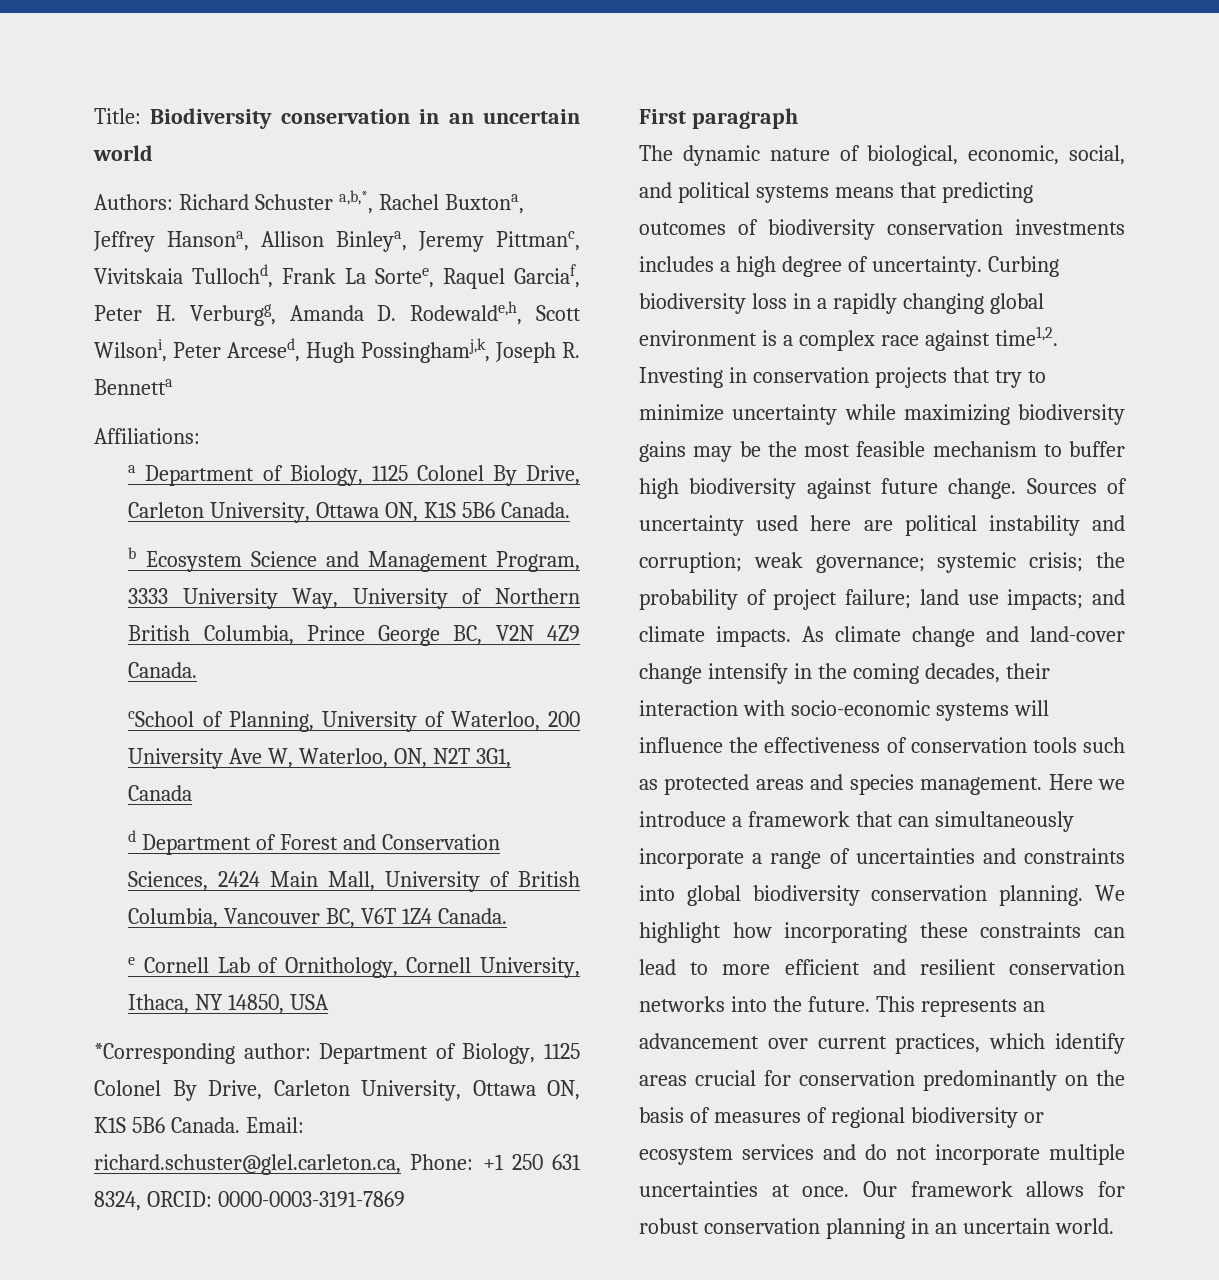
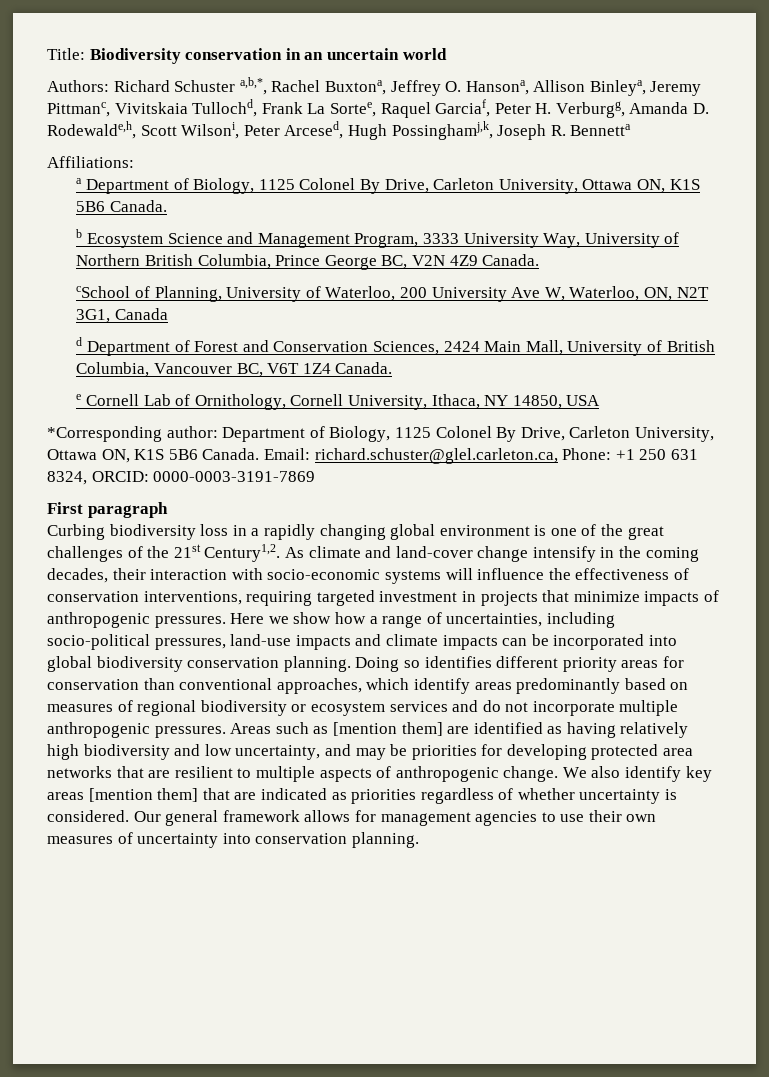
(155, 241) none -> [445,81,462,92] O.
[639,145,1125,166] [639,182,1033,203] [639,219,1125,240] [639,256,982,277] The dynamic nature of biological, economic, social, and political systems means that predicting outcomes of biodiversity conservation investments includes a high degree of uncertainty. -> (168, 510) none
[782,326,1058,351] [639,367,1046,388] [639,404,1125,425] [639,441,1125,462] [639,478,1127,499] [639,515,1125,536] [639,552,1125,573] [639,589,1125,610] [639,626,791,647] a complex race against time1,2. Investing in conservation projects that try to minimize uncertainty while maximizing biodiversity gains may be the most feasible mechanism to buffer high biodiversity against future change. Sources of uncertainty used here are political instability and corruption; weak governance; systemic crisis; the probability of project failure; land use impacts; and climate impacts. -> [550,524,664,540] [47,544,281,562] one of the great challenges of the 21st Century1,2.
[912,626,975,647] change -> (361, 552) none
[1032,737,1125,753] [639,774,1125,795] [639,811,1074,832] [639,848,1125,869] tools such as protected areas and species management. Here we introduce a framework that can simultaneously incorporate a range of uncertainties and constraints -> [143,590,719,606] [47,612,615,628] [47,634,645,650] interventions, requiring targeted investment in projects that minimize impacts of anthropogenic pressures. Here we show how a range of uncertainties, including socio-political pressures, land-use impacts and climate impacts can be incorporated
[1095,885,1125,901] [639,922,1125,943] [639,959,1125,975] [639,996,1045,1017] [639,1033,1125,1054] [639,1070,1125,1091] [639,1107,710,1123] We highlight how incorporating these constraints can lead to more efficient and resilient conservation networks into the future. This represents an advancement over current practices, which identify areas crucial for conservation predominantly on the basis of -> [355,656,684,672] [47,678,689,694] Doing so identifies different priority areas for conservation than conventional approaches, which identify areas predominantly based on
[639,1181,1125,1197] [639,1218,1114,1239] uncertainties at once. Our framework allows for robust conservation planning in an uncertain world. -> [47,722,689,738] [47,744,694,760] [47,766,712,782] [47,788,678,804] [47,810,657,826] [47,832,419,848] anthropogenic pressures. Areas such as [mention them] are identified as having relatively high biodiversity and low uncertainty, and may be priorities for developing protected area networks that are resilient to multiple aspects of anthropogenic change. We also identify key areas [mention them] that are indicated as priorities regardless of whether uncertainty is considered. Our general framework allows for management agencies to use their own measures of uncertainty into conservation planning.

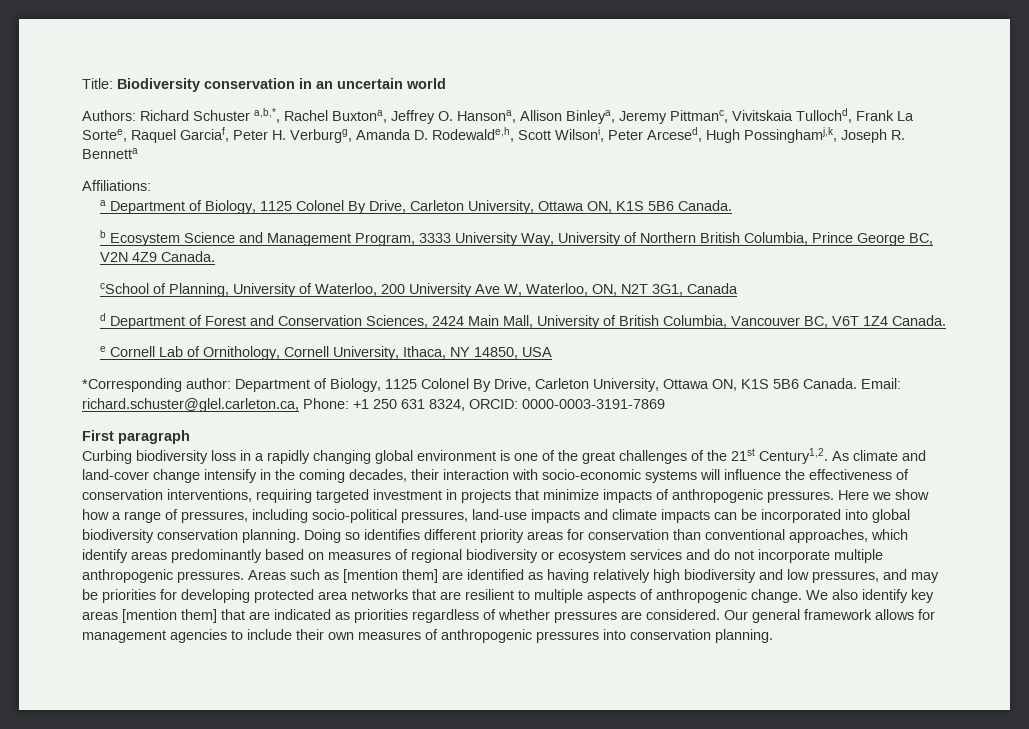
[446,613,543,627] uncertainties, -> [181,511,248,523] pressures,
[235,745,321,760] uncertainty, -> [812,571,879,583] pressures,
[579,789,678,804] uncertainty is -> [554,611,642,623] pressures are
[560,814,585,822] use -> [247,629,292,640] include
[137,833,219,848] uncertainty -> [441,629,599,643] anthropogenic pressures

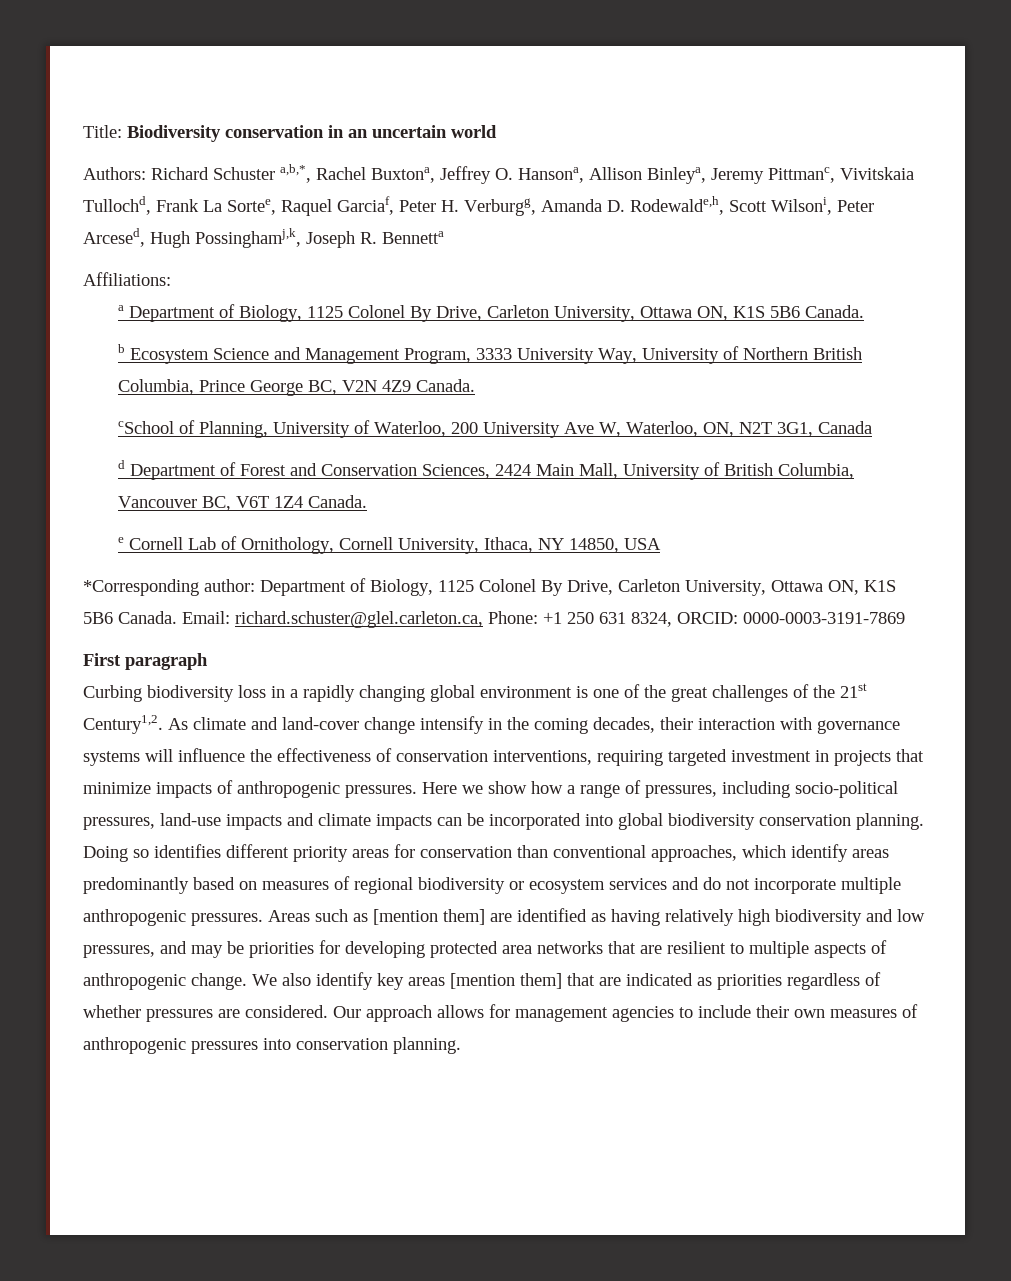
[542,469,641,480] socio-economic -> [817,720,900,734] governance
[752,609,872,623] general framework -> [366,1005,432,1022] approach

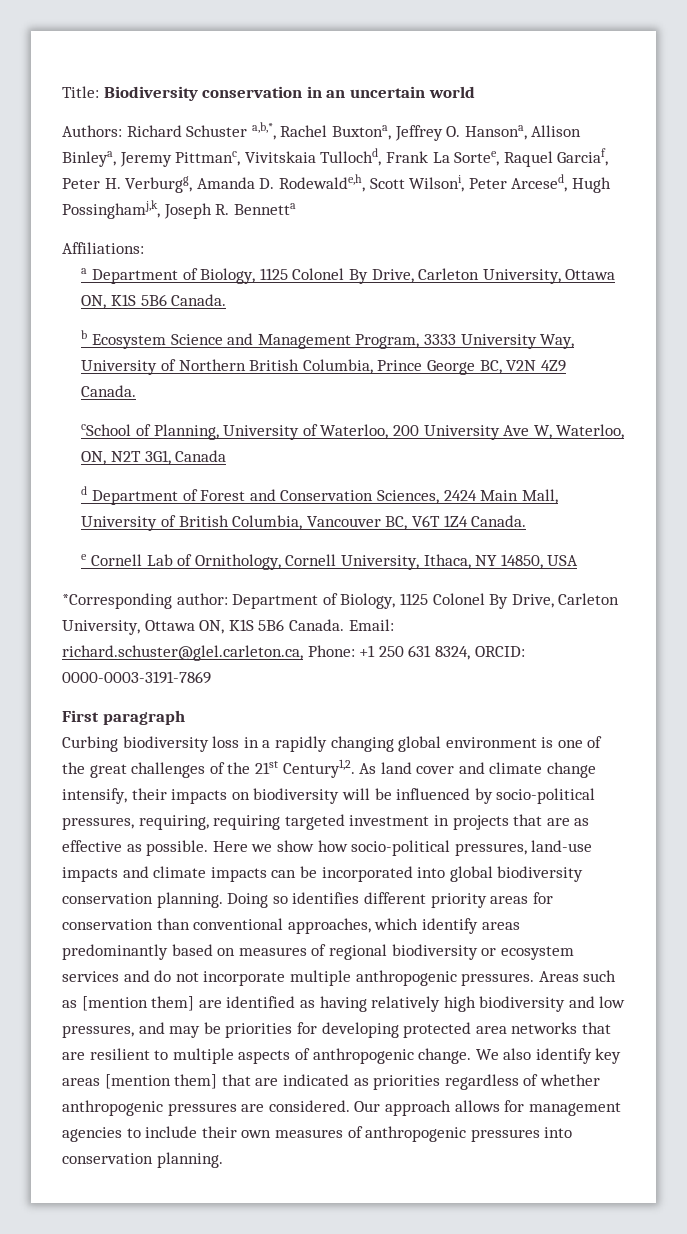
[193,716,900,734] [83,748,592,766] climate and land-cover change intensify in the coming decades, their interaction with governance systems will influence the effectiveness of conservation interventions, -> [380,762,597,778] [62,788,596,804] [62,815,209,830] land cover and climate change intensify, their impacts on biodiversity will be influenced by socio-political pressures, requiring,
[83,780,790,798] minimize impacts of anthropogenic pressures. Here we show how a range of pressures, including -> [546,818,590,826] [62,840,348,856] are as effective as possible. Here we show how
(141, 1011) none -> [62,1100,163,1116] anthropogenic

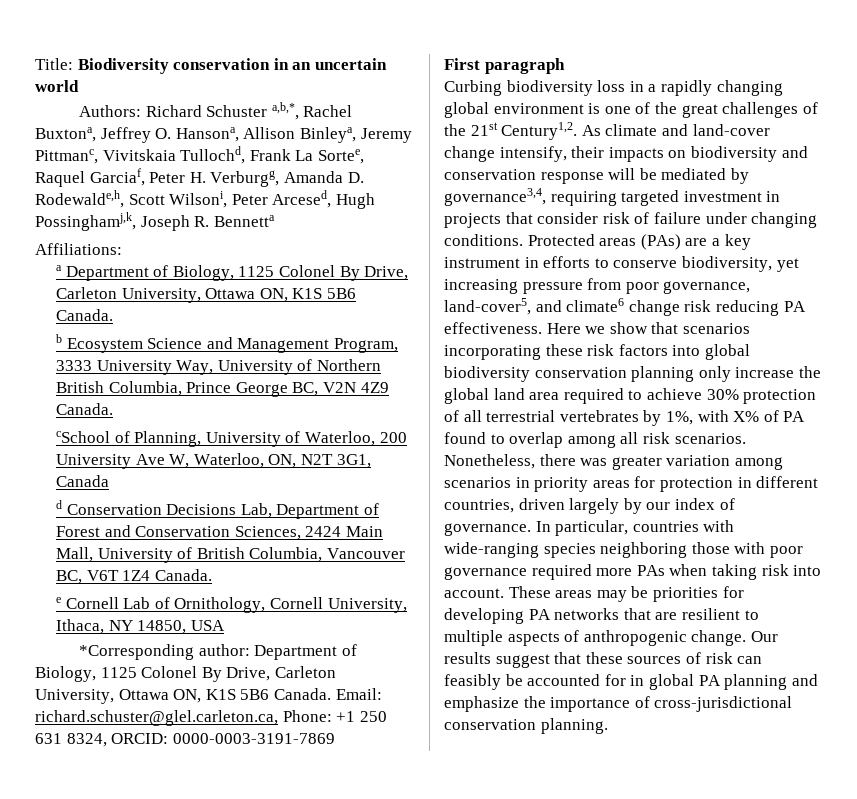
(88, 490) none -> [66,503,272,518] Conservation Decisions Lab,
[380,762,543,774] land cover and climate -> [605,124,770,136] climate and land-cover
[341,788,596,804] [62,815,209,830] will be influenced by socio-political pressures, requiring, -> [781,146,808,158] [444,168,749,184] [444,188,546,206] and conservation response will be mediated by governance3,4,
[546,818,590,826] [62,840,593,856] [62,866,584,882] [62,892,553,908] [62,918,520,934] [62,944,574,960] [62,970,617,986] [62,996,626,1012] [62,1022,165,1038] are as effective as possible. Here we show how socio-political pressures, land-use impacts and climate impacts can be incorporated into global biodiversity conservation planning. Doing so identifies different priority areas for conservation than conventional approaches, which identify areas predominantly based on measures of regional biodiversity or ecosystem services and do not incorporate multiple anthropogenic pressures. Areas such as [mention them] are identified as having relatively high biodiversity and low pressures, and -> [537,212,818,228] [444,234,751,250] [444,256,799,272] [444,278,751,294] [444,298,806,316] [444,322,750,334] [444,344,750,360] [444,366,821,382] [444,388,817,404] [444,410,806,426] [444,432,746,448] [444,454,783,470] [444,476,819,492] [444,498,735,514] [444,520,735,536] [444,542,803,558] [444,564,822,580] [444,586,593,598] consider risk of failure under changing conditions. Protected areas (PAs) are a key instrument in efforts to conserve biodiversity, yet increasing pressure from poor governance, land-cover5, and climate6 change risk reducing PA effectiveness. Here we show that scenarios incorporating these risk factors into global biodiversity conservation planning only increase the global land area required to achieve 30% protection of all terrestrial vertebrates by 1%, with X% of PA found to overlap among all risk scenarios. Nonetheless, there was greater variation among scenarios in priority areas for protection in different countries, driven largely by our index of governance. In particular, countries with wide-ranging species neighboring those with poor governance required more PAs when taking risk into account. These areas
[403,1022,507,1038] protected area -> [528,609,551,620] PA
[475,1048,622,1064] [62,1074,600,1090] [62,1100,621,1116] [62,1126,573,1142] We also identify key areas [mention them] that are indicated as priorities regardless of whether anthropogenic pressures are considered. Our approach allows for management agencies to include their own measures of anthropogenic pressures into -> [750,631,778,642] [444,652,763,668] [444,674,818,690] [444,696,793,712] Our results suggest that these sources of risk can feasibly be accounted for in global PA planning and emphasize the importance of cross-jurisdictional

